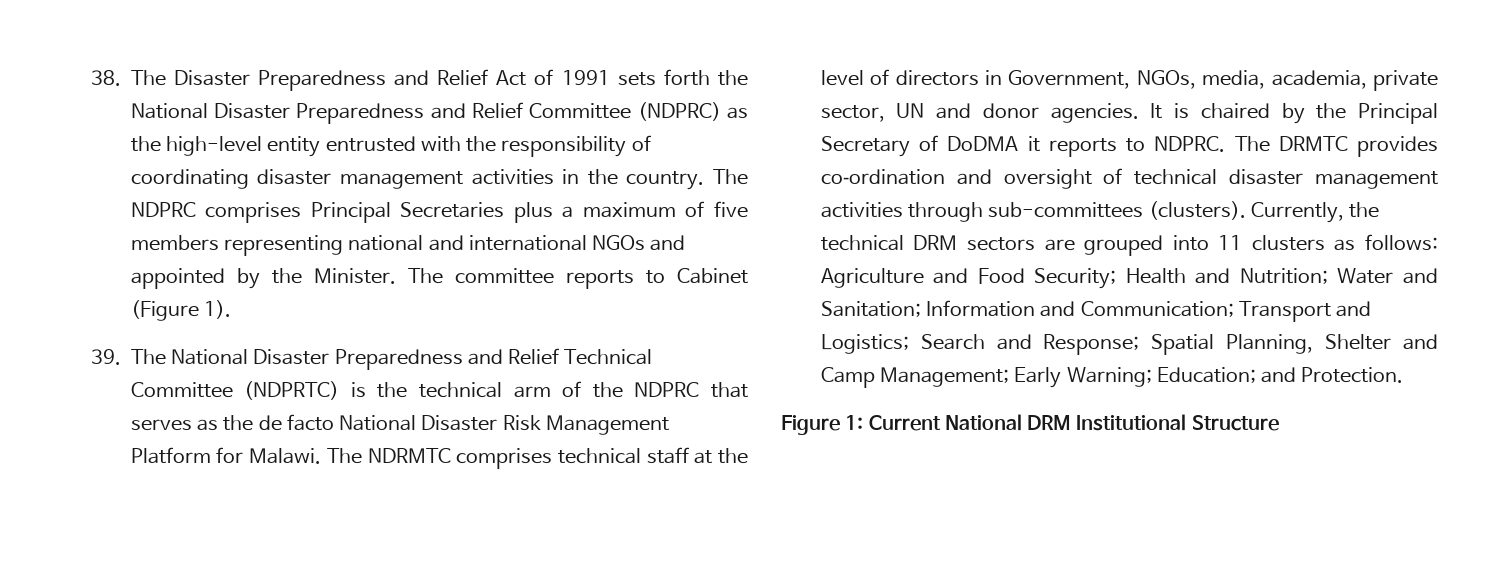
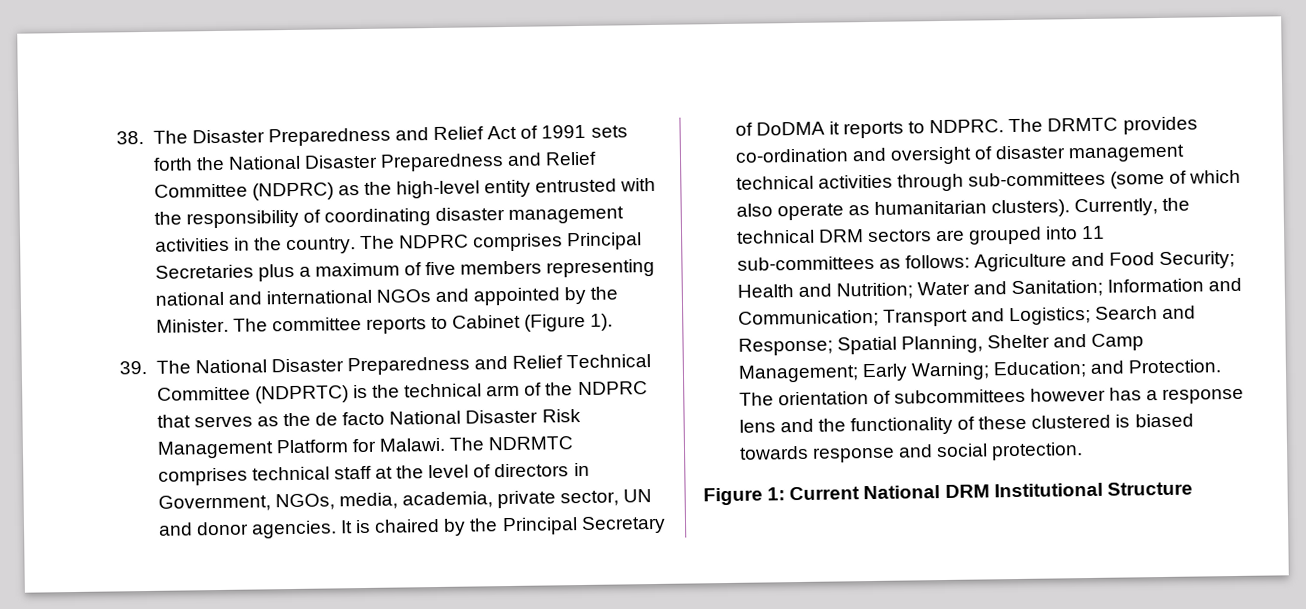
[1134,169,1439,189] technical disaster management -> [995,144,1186,163] [735,175,814,190] disaster management technical
[1148,201,1246,220] (clusters). -> [1110,169,1242,189] [735,199,1071,221] (some of which also operate as humanitarian clusters).
[1251,235,1325,251] clusters -> [736,255,875,271] sub-committees
(1404, 375) none -> [738,387,1245,406] [738,413,1194,436] [738,442,1084,463] The orientation of subcommittees however has a response lens and the functionality of these clustered is biased towards response and social protection.

